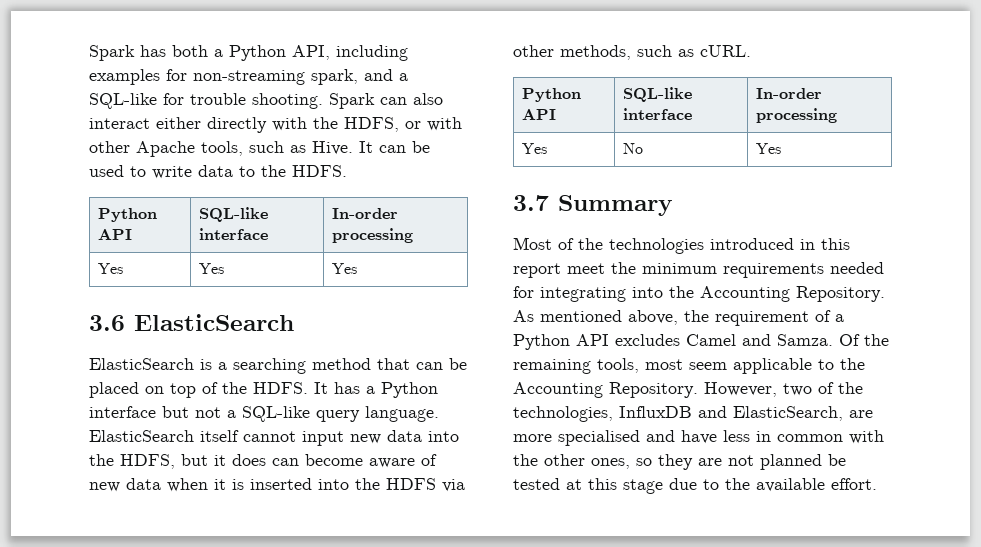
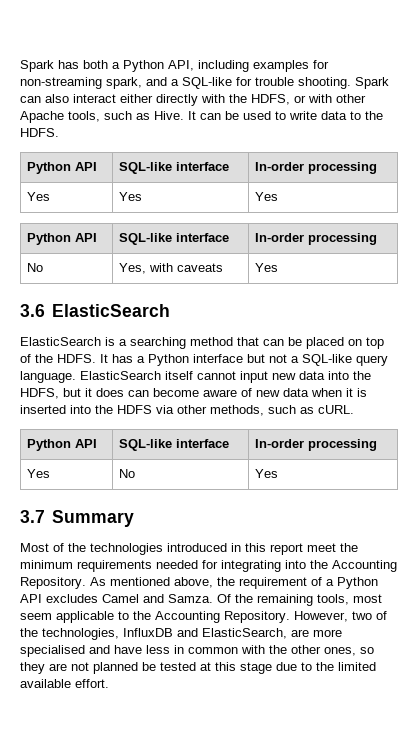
(357, 268) none -> [26,233,97,245] [118,233,229,245] [254,233,377,245] [26,263,43,272] [118,263,223,274] [254,263,278,272] // Python API | SQL-like interface | In-order processing // No | Yes, with caveats | Yes
(750, 484) none -> [338,662,376,671] limited

